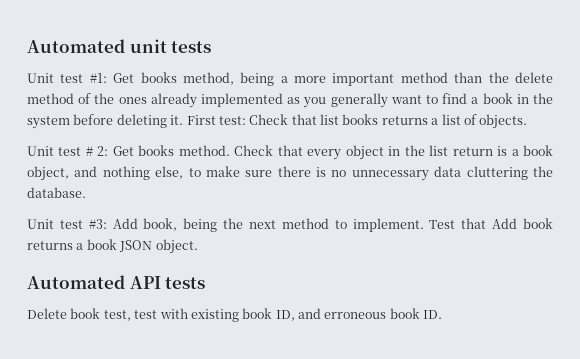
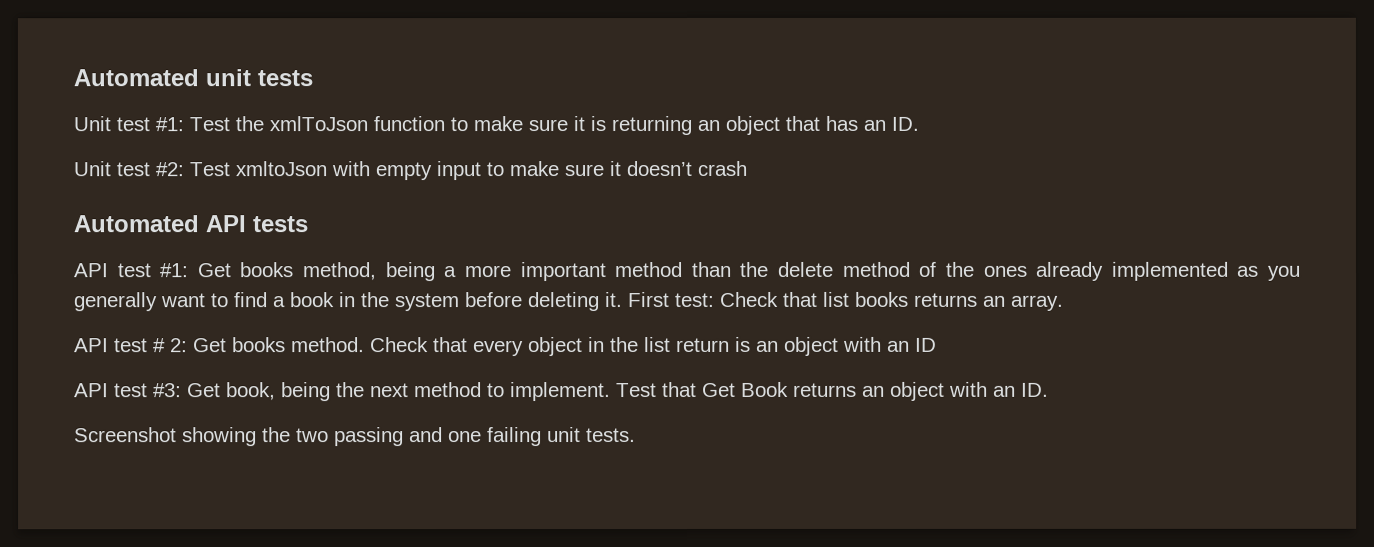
(107, 78) none -> [189,115,919,136] [73,160,747,181] [73,215,308,233] [73,263,190,278] Test the xmlToJson function to make sure it is returning an object that has an ID. // Unit test #2: Test xmltoJson with empty input to make sure it doesn’t crash // Automated API tests // API test #1:
[431,114,528,129] [27,146,54,156] a list of objects. // Unit -> [983,294,1064,311] [74,338,109,353] an array. // API
[511,145,554,156] [27,166,553,181] [27,187,86,198] [27,219,54,229] a book object, and nothing else, to make sure there is no unnecessary data cluttering the database. // Unit -> [756,336,937,356] [74,383,109,398] an object with an ID // API
[112,218,138,229] Add -> [187,383,221,398] Get
[492,218,553,229] [27,239,198,254] [27,275,206,289] [27,308,443,322] Add book returns a book JSON object. // Automated API tests // Delete book test, test with existing book ID, and erroneous book ID. -> [702,381,1049,401] [74,427,636,447] Get Book returns an object with an ID. // Screenshot showing the two passing and one failing unit tests.

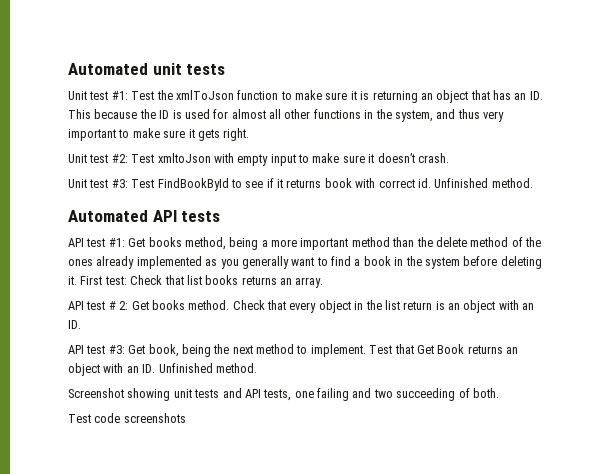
(919, 123) none -> [68,109,504,122] [68,128,250,141] This because the ID is used for almost all other functions in the system, and thus very important to make sure it gets right.
[697,160,747,176] crash -> [417,153,449,163] [68,178,533,191] crash. // Unit test #3: Test FindBookById to see if it returns book with correct id. Unfinished method.
[915,337,937,352] ID -> [68,320,81,329] ID.
(1049, 389) none -> [158,363,257,373] Unfinished method.
[262,427,636,447] the two passing and one failing unit tests. -> [173,388,499,401] [68,413,186,423] unit tests and API tests, one failing and two succeeding of both. // Test code screenshots

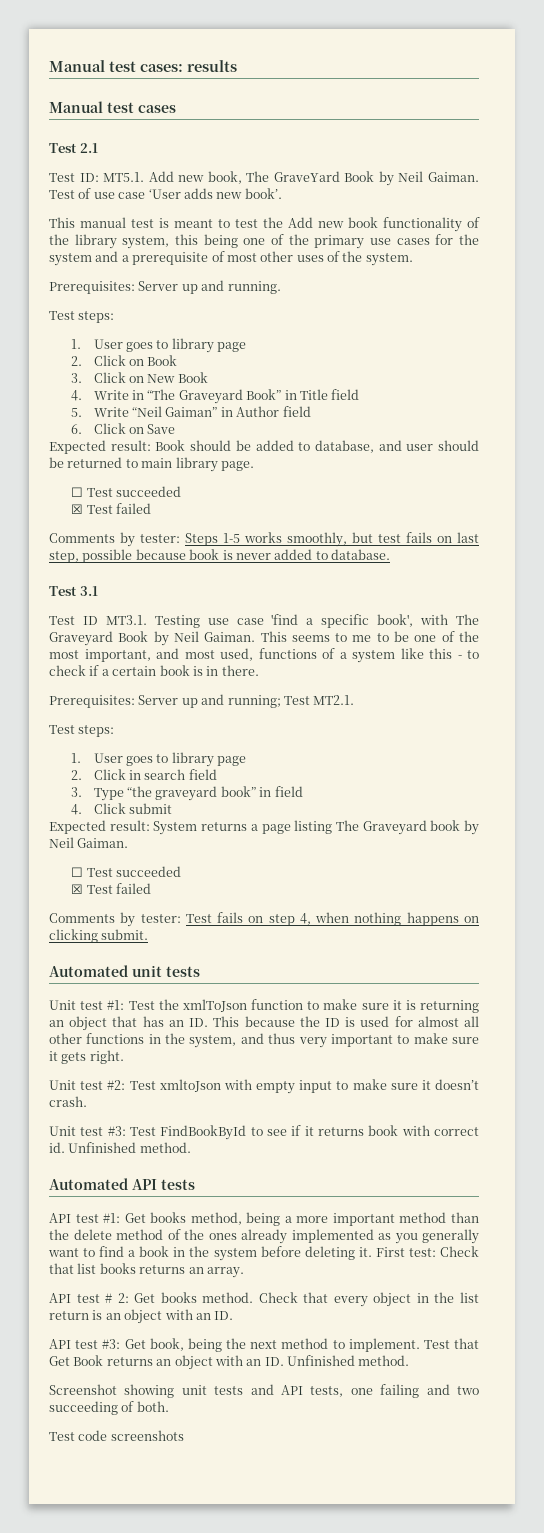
(68, 69) none -> [49,60,237,72] [49,101,176,113] [49,143,98,153] [49,171,479,186] [49,188,282,199] [49,217,480,232] [49,234,480,249] [49,251,413,266] [49,280,281,294] [49,311,115,323] [71,338,247,353] [71,355,178,366] [71,372,208,383] [71,389,360,404] [71,406,311,417] [71,423,176,434] [49,440,479,454] [49,457,254,472] [71,486,182,497] [71,503,152,514] [49,532,479,547] [49,549,390,563] [49,586,98,596] [49,614,480,628] [49,631,480,646] [49,648,479,663] [49,665,259,676] [49,694,355,708] [49,725,115,737] [71,752,247,767] [71,769,217,780] [71,786,303,801] [71,803,173,815] [49,820,479,835] [49,837,129,848] [71,866,182,877] [71,883,152,894] [49,912,479,927] [49,929,149,943] Manual test cases: results // Manual test cases // Test 2.1 // Test ID: MT5.1. Add new book, The GraveYard Book by Neil Gaiman. Test of use case ‘User adds new book’. // This manual test is meant to test the Add new book functionality of the library system, this being one of the primary use cases for the system and a prerequisite of most other uses of the system. // Prerequisites: Server up and running. // Test steps: // 1. User goes to library page // 2. Click on Book // 3. Click on New Book // 4. Write in “The Graveyard Book” in Title field // 5. Write “Neil Gaiman” in Author field // 6. Click on Save // Expected result: Book should be added to database, and user should be returned to main library page. // ☐ Test succeeded // ☒ Test failed // Comments by tester: Steps 1-5 works smoothly, but test fails on last step, possible because book is never added to database. // Test 3.1 // Test ID MT3.1. Testing use case 'find a specific book', with The Graveyard Book by Neil Gaiman. This seems to me to be one of the most important, and most used, functions of a system like this - to check if a certain book is in there. // Prerequisites: Server up and running; Test MT2.1. // Test steps: // 1. User goes to library page // 2. Click in search field // 3. Type “the graveyard book” in field // 4. Click submit // Expected result: System returns a page listing The Graveyard book by Neil Gaiman. // ☐ Test succeeded // ☒ Test failed // Comments by tester: Test fails on step 4, when nothing happens on clicking submit. //

